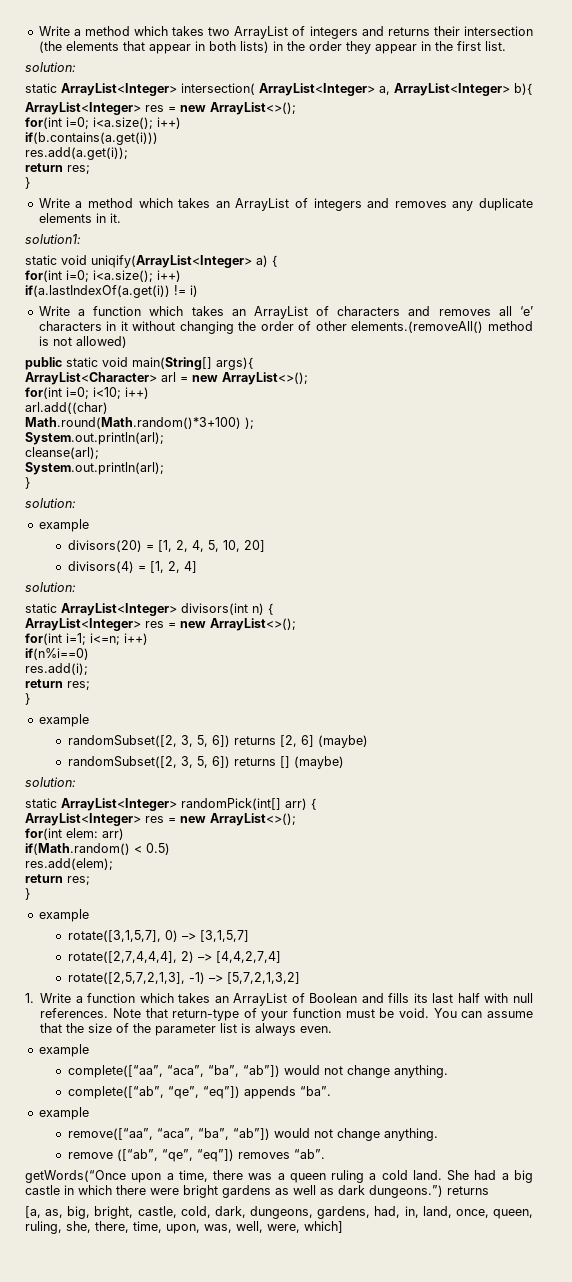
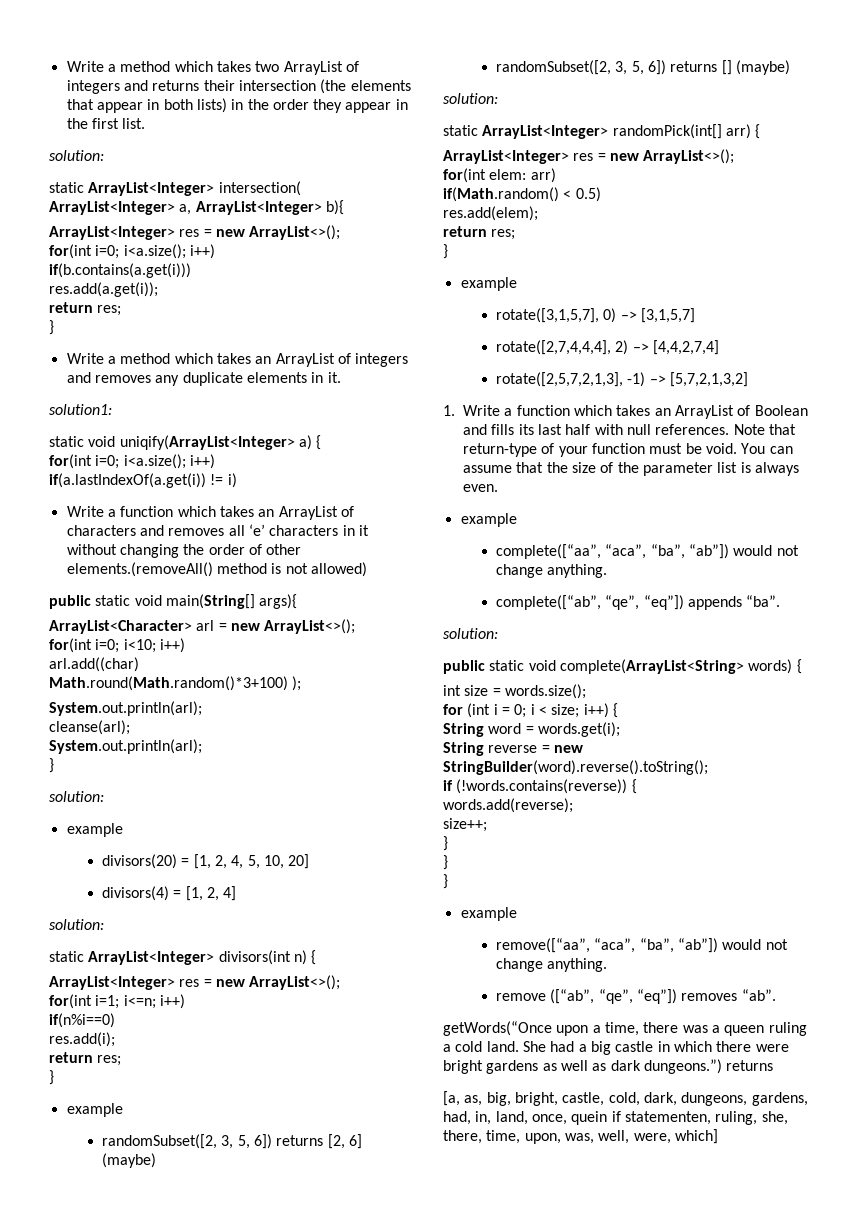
(331, 1091) none -> [443,628,498,639] [443,659,802,674] [443,684,586,699] [443,703,618,718] [443,722,620,737] [443,742,583,756] [443,760,708,775] [443,779,637,794] [443,798,573,813] [443,818,487,832] [443,836,448,851] [443,855,448,870] [443,874,448,889] // solution: // public static void complete(ArrayList<String> words) { // int size = words.size(); // for (int i = 0; i < size; i++) { // String word = words.get(i); // String reverse = new StringBuilder(word).reverse().toString(); // if (!words.contains(reverse)) { // words.add(reverse); // size++; // } // } // }
[492,1209,533,1219] queen, -> [571,1111,711,1125] quein if statementen,

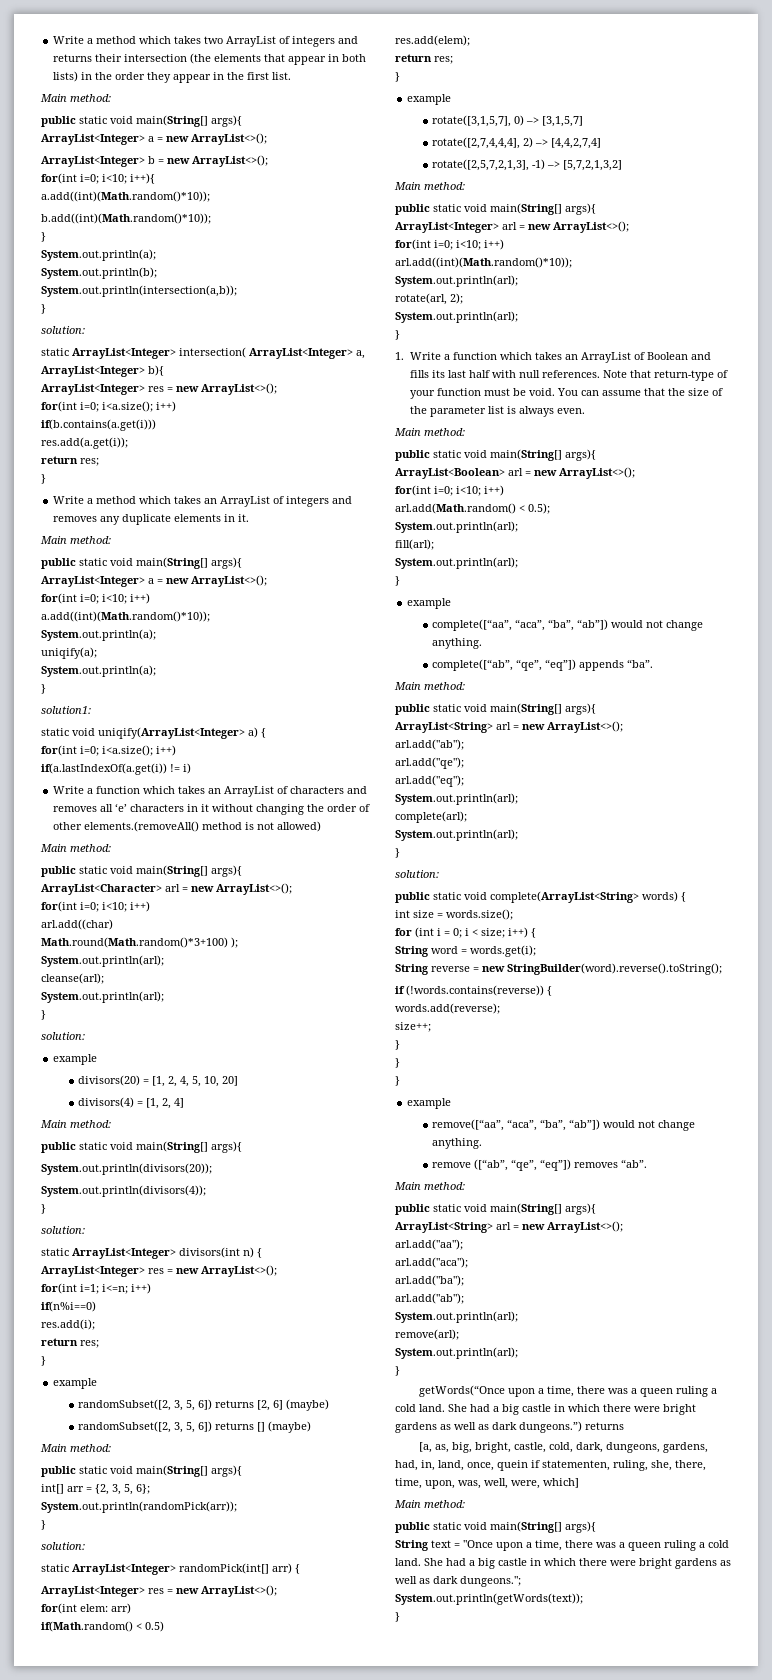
(146, 123) none -> [40,94,111,102] [41,115,242,127] [41,133,267,145] [41,155,268,167] [41,173,155,184] [41,191,210,202] [41,213,211,224] [41,232,46,242] [41,249,156,261] [41,267,157,279] [41,285,237,297] [41,304,46,314] // Main method: // public static void main(String[] args){ // ArrayList<Integer> a = new ArrayList<>(); // ArrayList<Integer> b = new ArrayList<>(); // for(int i=0; i<10; i++){ // a.add((int)(Math.random()*10)); // b.add((int)(Math.random()*10)); // } // System.out.println(a); // System.out.println(b); // System.out.println(intersection(a,b)); // }
(341, 377) none -> [40,536,111,544] [41,557,242,569] [41,575,267,587] [41,593,150,604] [41,611,210,622] [41,629,156,641] [41,647,97,659] [41,665,156,677] [41,684,46,694] // Main method: // public static void main(String[] args){ // ArrayList<Integer> a = new ArrayList<>(); // for(int i=0; i<10; i++) // a.add((int)(Math.random()*10)); // System.out.println(a); // uniqify(a); // System.out.println(a); // }
(367, 569) none -> [40,844,111,852] // Main method:
(237, 893) none -> [40,1120,111,1128] [41,1141,242,1153] [41,1163,212,1175] [41,1185,206,1197] [41,1204,46,1214] // Main method: // public static void main(String[] args){ // System.out.println(divisors(20)); // System.out.println(divisors(4)); // }
(790, 67) none -> [40,1444,111,1452] [41,1465,242,1477] [41,1484,150,1495] [41,1501,237,1513] [41,1520,46,1530] // Main method: // public static void main(String[] args){ // int[] arr = {2, 3, 5, 6}; // System.out.println(randomPick(arr)); // }
(748, 379) none -> [394,182,465,190] [395,203,596,215] [395,221,629,233] [395,239,504,250] [395,257,572,268] [395,275,518,287] [395,293,463,305] [395,311,518,323] [395,330,400,340] // Main method: // public static void main(String[] args){ // ArrayList<Integer> arl = new ArrayList<>(); // for(int i=0; i<10; i++) // arl.add((int)(Math.random()*10)); // System.out.println(arl); // rotate(arl, 2); // System.out.println(arl); // }
(498, 488) none -> [394,428,465,436] [395,449,596,461] [395,467,635,479] [395,485,504,496] [395,503,550,514] [395,521,518,533] [395,539,434,550] [395,557,518,569] [395,576,400,586] // Main method: // public static void main(String[] args){ // ArrayList<Boolean> arl = new ArrayList<>(); // for(int i=0; i<10; i++) // arl.add(Math.random() < 0.5); // System.out.println(arl); // fill(arl); // System.out.println(arl); // }
(781, 601) none -> [394,682,465,690] [395,703,596,715] [395,721,623,733] [395,739,464,750] [395,757,464,769] [395,775,464,787] [395,793,518,805] [395,811,467,823] [395,829,518,841] [395,848,400,858] // Main method: // public static void main(String[] args){ // ArrayList<String> arl = new ArrayList<>(); // arl.add("ab"); // arl.add("qe"); // arl.add("eq"); // System.out.println(arl); // complete(arl); // System.out.println(arl); // }
(776, 995) none -> [394,1182,465,1190] [395,1203,596,1215] [395,1221,623,1233] [395,1239,463,1250] [395,1257,468,1268] [395,1275,464,1286] [395,1293,464,1304] [395,1311,518,1323] [395,1329,459,1340] [395,1347,518,1359] [395,1366,400,1376] // Main method: // public static void main(String[] args){ // ArrayList<String> arl = new ArrayList<>(); // arl.add("aa"); // arl.add("aca"); // arl.add("ba"); // arl.add("ab"); // System.out.println(arl); // remove(arl); // System.out.println(arl); // }
(718, 1136) none -> [394,1500,465,1508] [395,1521,596,1533] [395,1540,729,1551] [395,1558,731,1569] [395,1576,521,1587] [395,1593,583,1605] [395,1612,400,1622] // Main method: // public static void main(String[] args){ // String text = "Once upon a time, there was a queen ruling a cold land. She had a big castle in which there were bright gardens as well as dark dungeons."; // System.out.println(getWords(text)); // }

